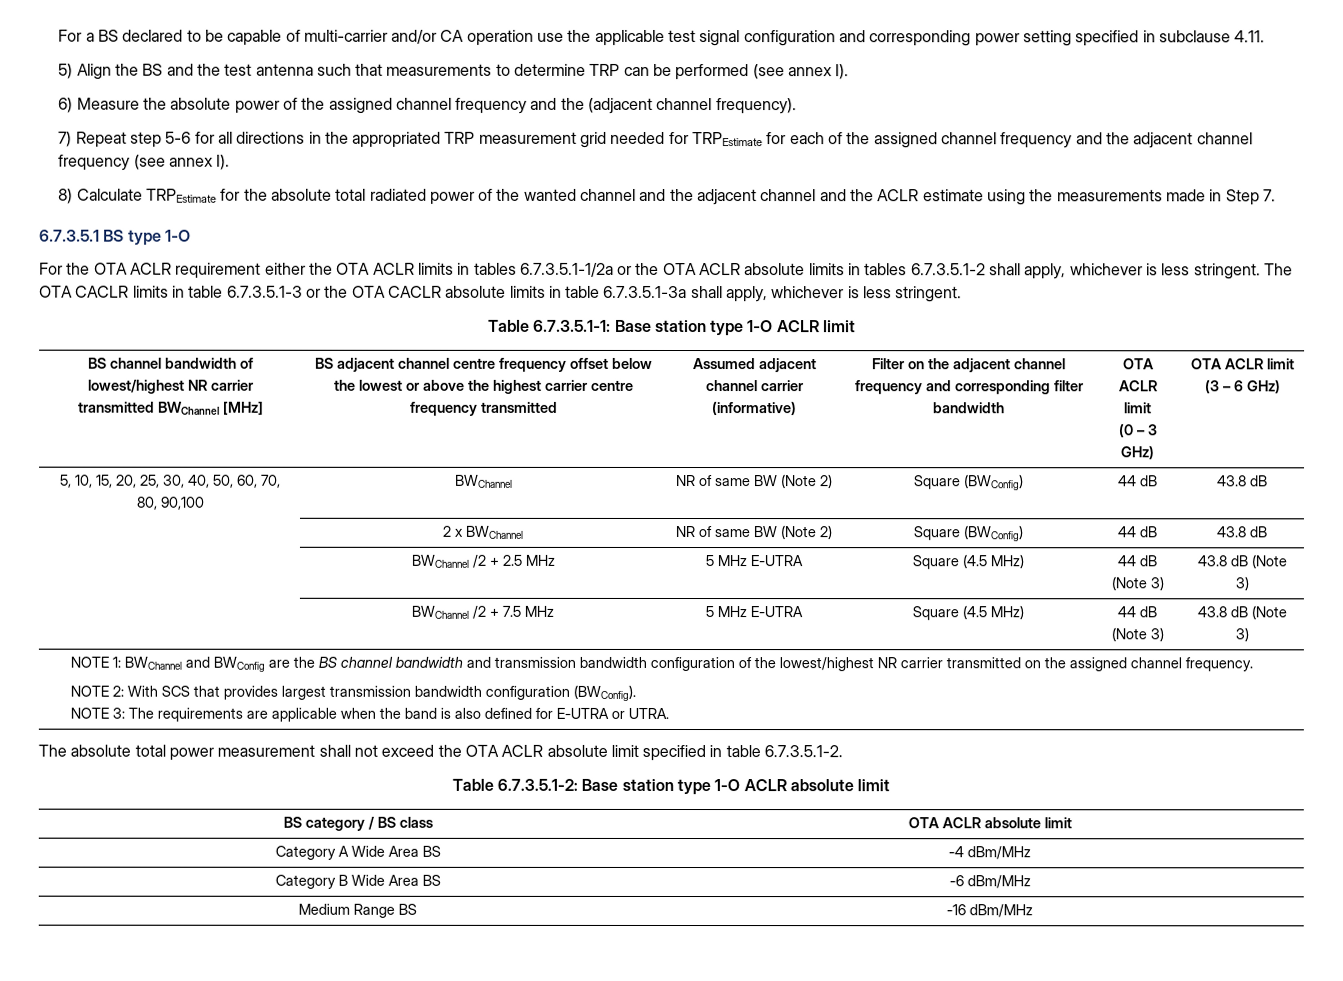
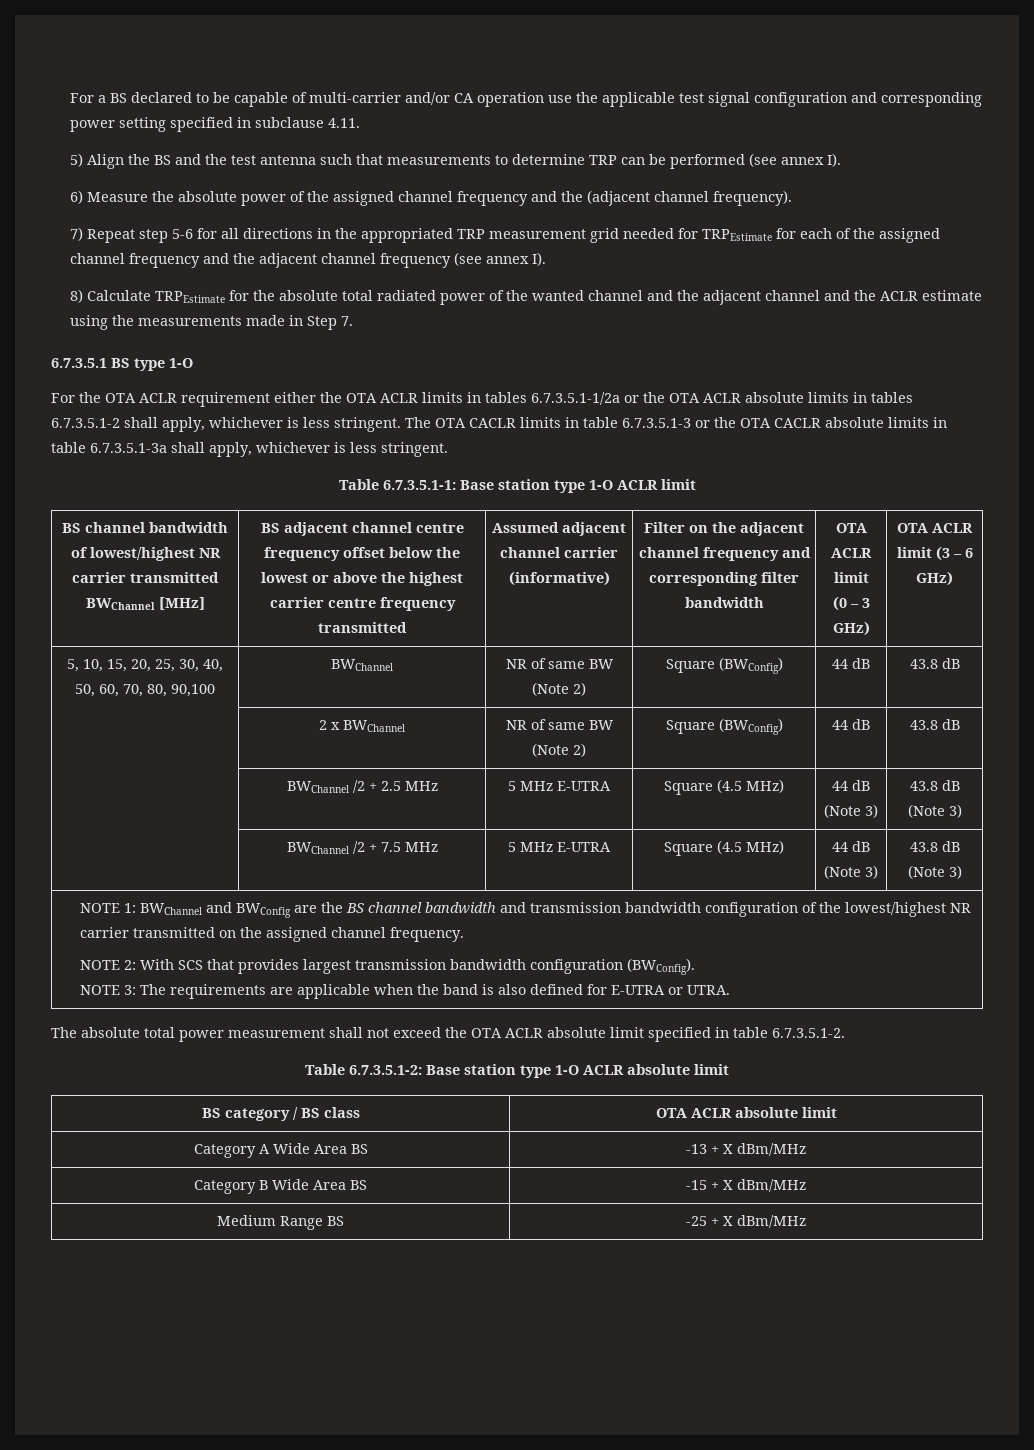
[948,846,964,858] -4 -> [686,1144,733,1154] -13 + X
[948,875,964,887] -6 -> [686,1180,733,1190] -15 + X
[946,904,966,916] -16 -> [686,1216,733,1226] -25 + X

